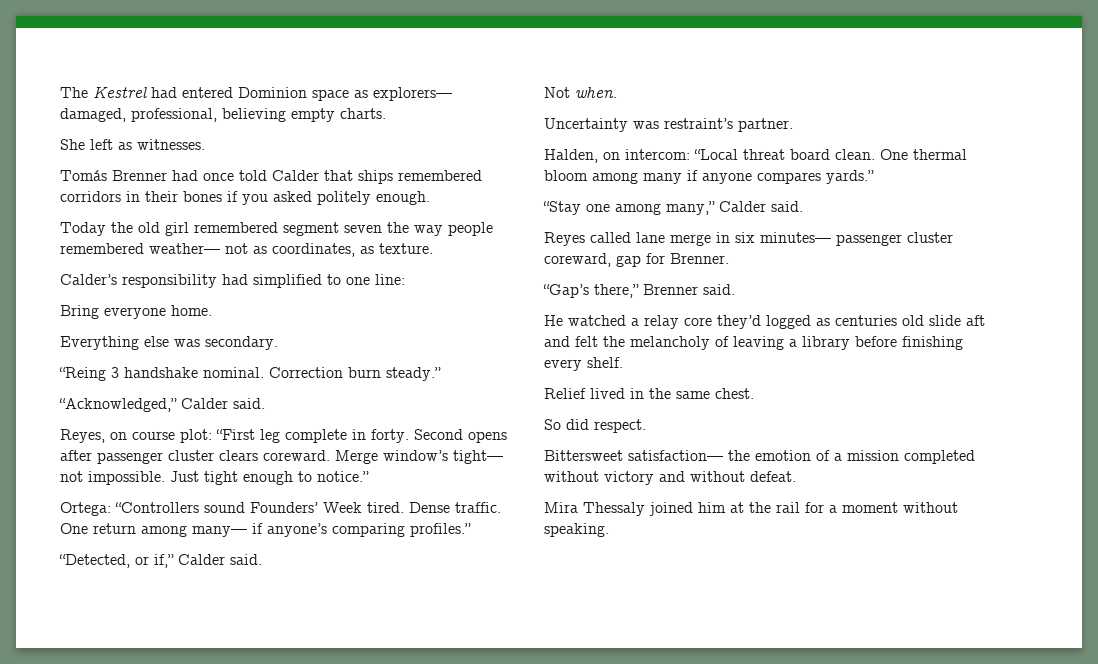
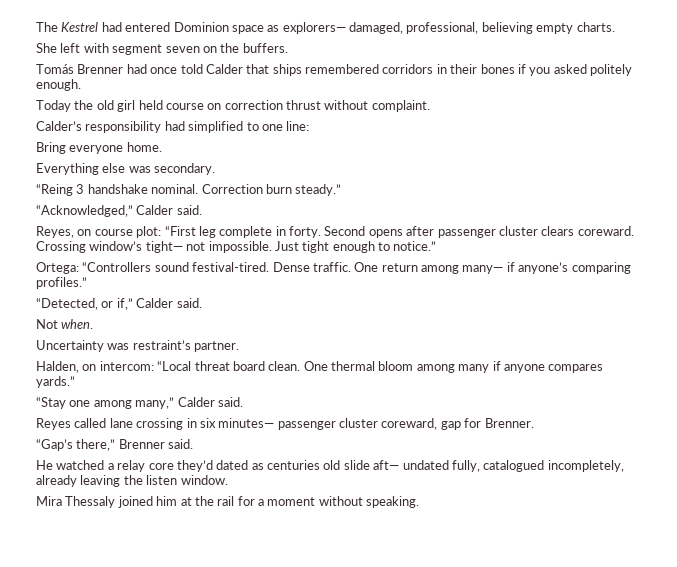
[118,139,205,150] as witnesses. -> [83,43,288,55] with segment seven on the buffers.
[194,222,493,236] [60,243,433,257] remembered segment seven the way people remembered weather— not as coordinates, as texture. -> [138,100,430,112] held course on correction thrust without complaint.
[335,450,378,464] Merge -> [36,241,86,253] Crossing
[250,502,404,513] Founders’ Week tired. -> [192,262,270,272] festival-tired.
[670,234,711,246] merge -> [136,418,184,430] crossing
[766,315,811,329] logged -> [216,460,249,470] dated
[966,315,985,326] [544,336,963,350] [544,357,623,371] [544,388,754,399] [544,419,646,433] [544,450,975,464] [544,471,796,485] aft and felt the melancholy of leaving a library before finishing every shelf. // Relief lived in the same chest. // So did respect. // Bittersweet satisfaction— the emotion of a mission completed without victory and without defeat. -> [373,460,624,472] [36,475,228,487] aft— undated fully, catalogued incompletely, already leaving the listen window.

